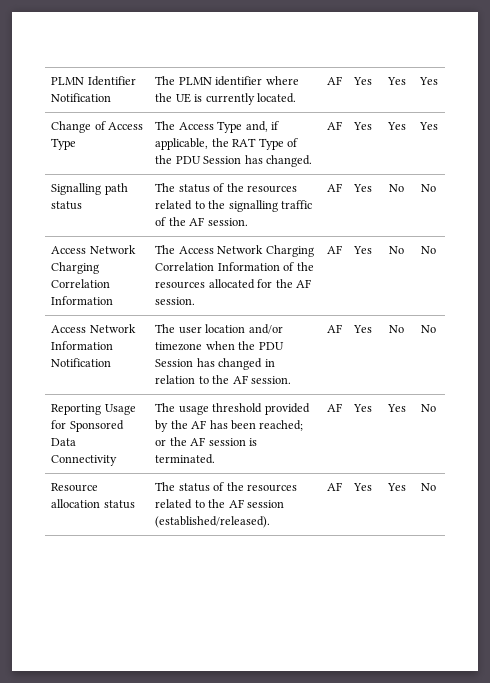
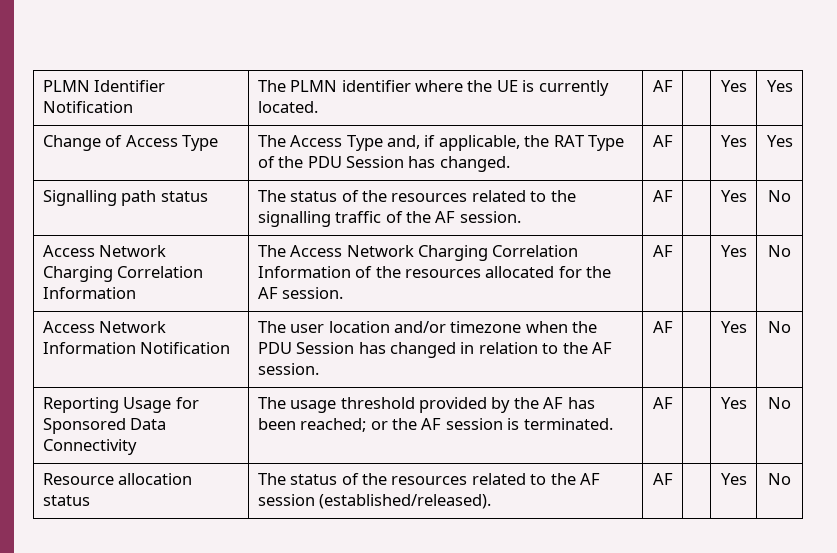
[353,77,373,85] Yes -> (673, 86) none
[353,122,373,130] Yes -> (673, 141) none
[353,184,373,192] [388,184,404,192] [420,184,436,192] Yes | No | No -> [720,190,747,202] [768,190,791,202] | Yes | No
[353,246,373,254] [388,246,404,254] [420,246,436,254] Yes | No | No -> [720,245,747,257] [768,245,791,257] | Yes | No
[353,325,373,333] [388,325,404,333] [420,325,436,333] Yes | No | No -> [720,321,747,333] [768,321,791,333] | Yes | No
[353,404,373,412] Yes -> (673, 403) none
[353,483,373,491] Yes -> (673, 479) none

